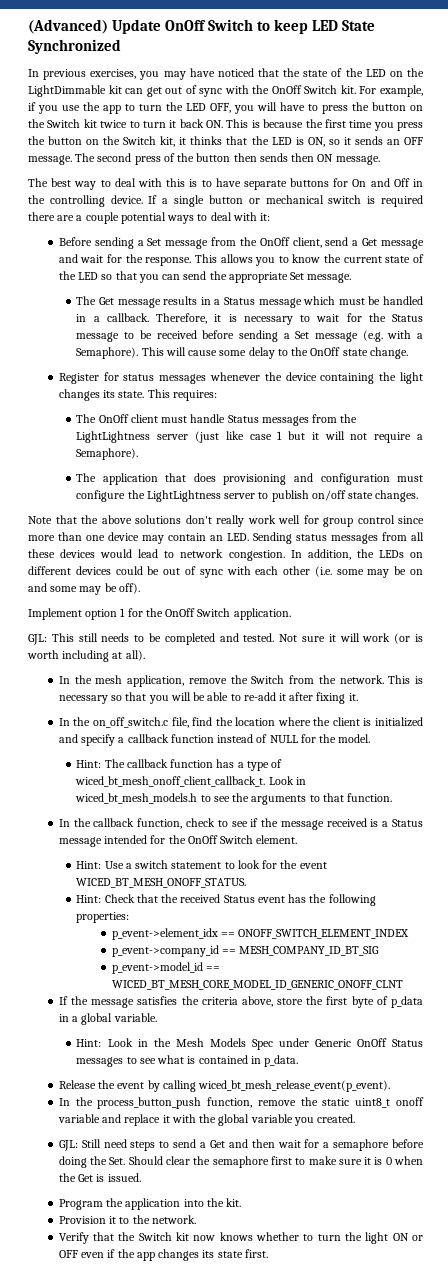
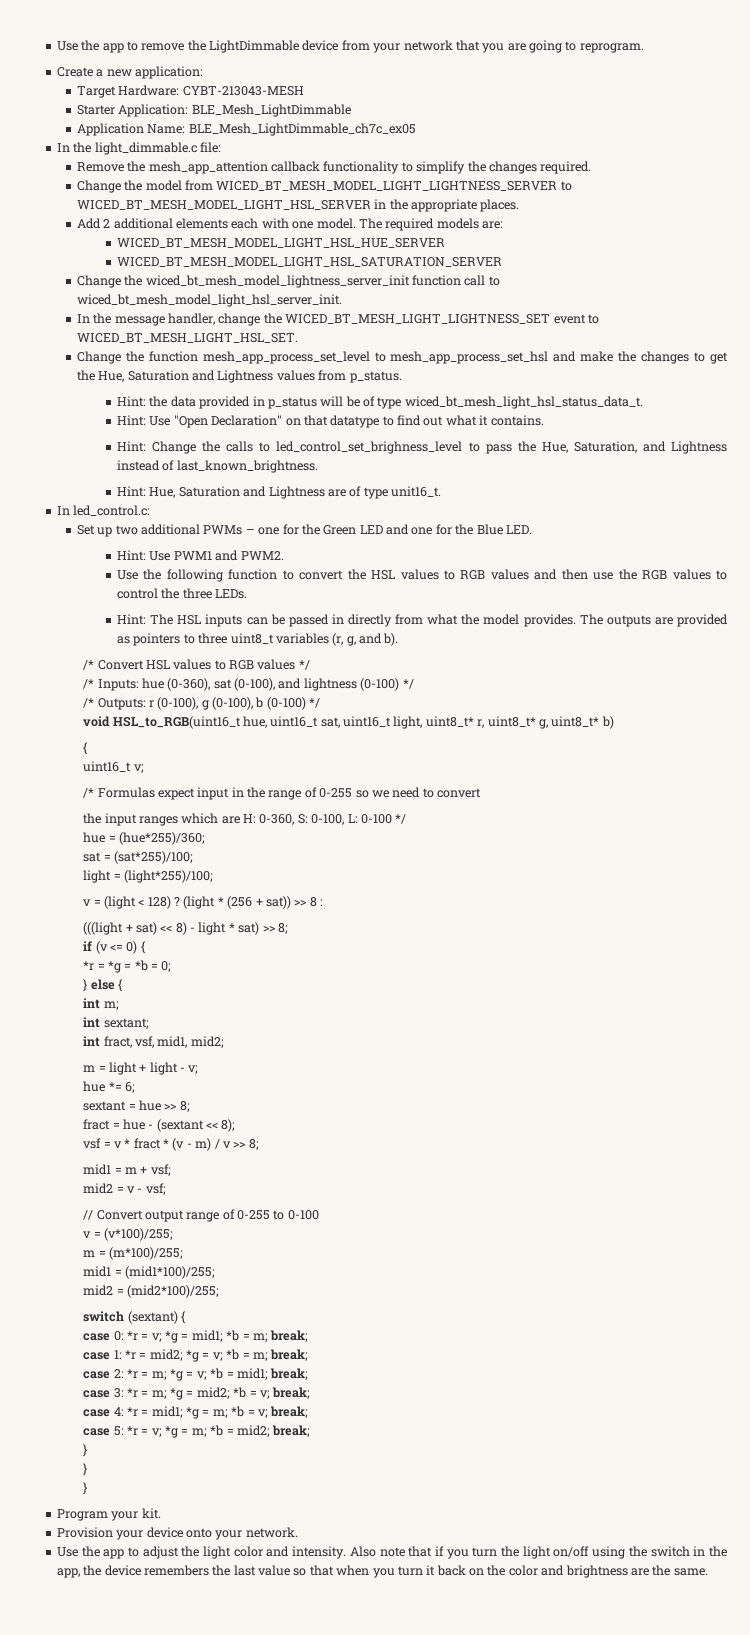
[28,19,376,34] [28,39,121,54] [28,68,425,80] [28,85,424,97] [28,102,423,114] [28,119,423,131] [28,136,424,147] [28,153,380,165] [28,178,423,190] [28,195,423,207] [28,212,271,224] [58,237,425,249] [58,254,424,266] [58,271,352,283] [76,296,423,308] [76,313,423,325] [76,330,424,342] [76,347,408,359] [58,372,423,384] [58,389,217,401] [76,414,358,426] [76,431,423,443] [76,448,139,460] [76,473,423,485] [76,490,419,502] [28,515,424,527] [28,532,424,544] [28,549,423,561] [28,566,423,578] [28,583,140,595] [28,608,291,620] [28,633,424,645] [27,650,145,662] [58,675,423,687] [58,692,358,704] [58,717,424,728] [58,734,371,746] [76,759,283,771] [75,776,306,787] [75,793,393,805] [58,818,423,830] [58,835,298,847] [76,860,327,869] [76,878,247,888] [76,894,376,906] [76,912,130,923] [111,928,410,940] [111,945,380,957] [111,962,220,974] [111,980,403,990] [58,996,423,1008] [58,1013,157,1025] [76,1038,423,1050] [76,1055,299,1067] [58,1080,391,1092] [58,1097,424,1109] [57,1114,355,1126] [58,1139,424,1151] [58,1156,424,1168] [58,1173,141,1182] [58,1198,242,1210] [58,1215,196,1224] [58,1232,424,1244] [58,1249,268,1261] (Advanced) Update OnOff Switch to keep LED State Synchronized // In previous exercises, you may have noticed that the state of the LED on the LightDimmable kit can get out of sync with the OnOff Switch kit. For example, if you use the app to turn the LED OFF, you will have to press the button on the Switch kit twice to turn it back ON. This is because the first time you press the button on the Switch kit, it thinks that the LED is ON, so it sends an OFF message. The second press of the button then sends then ON message. // The best way to deal with this is to have separate buttons for On and Off in the controlling device. If a single button or mechanical switch is required there are a couple potential ways to deal with it: // Before sending a Set message from the OnOff client, send a Get message and wait for the response. This allows you to know the current state of the LED so that you can send the appropriate Set message. // The Get message results in a Status message which must be handled in a callback. Therefore, it is necessary to wait for the Status message to be received before sending a Set message (e.g. with a Semaphore). This will cause some delay to the OnOff state change. // Register for status messages whenever the device containing the light changes its state. This requires: // The OnOff client must handle Status messages from the LightLightness server (just like case 1 but it will not require a Semaphore). // The application that does provisioning and configuration must configure the LightLightness server to publish on/off state changes. // Note that the above solutions don't really work well for group control since more than one device may contain an LED. Sending status messages from all these devices would lead to network congestion. In addition, the LEDs on different devices could be out of sync with each other (i.e. some may be on and some may be off). // Implement option 1 for the OnOff Switch application. // GJL: This still needs to be completed and tested. Not sure it will work (or is worth including at all). // In the mesh application, remove the Switch from the network. This is necessary so that you will be able to re-add it after fixing it. // In the on_off_switch.c file, find the location where the client is initialized and specify a callback function instead of NULL for the model. // Hint: The callback function has a type of wiced_bt_mesh_onoff_client_callback_t. Look in wiced_bt_mesh_models.h to see the arguments to that function. // In the callback function, check to see if the message received is a Status message intended for the OnOff Switch element. // Hint: Use a switch statement to look for the event WICED_BT_MESH_ONOFF_STATUS. // Hint: Check that the received Status event has the following properties: // p_event->element_idx == ONOFF_SWITCH_ELEMENT_INDEX // p_event->company_id == MESH_COMPANY_ID_BT_SIG // p_event->model_id == WICED_BT_MESH_CORE_MODEL_ID_GENERIC_ONOFF_CLNT // If the message satisfies the criteria above, store the first byte of p_data in a global variable. // Hint: Look in the Mesh Models Spec under Generic OnOff Status messages to see what is contained in p_data. // Release the event by calling wiced_bt_mesh_release_event(p_event). // In the process_button_push function, remove the static uint8_t onoff variable and replace it with the global variable you created. // GJL: Still need steps to send a Get and then wait for a semaphore before doing the Set. Should clear the semaphore first to make sure it is 0 when the Get is issued. // Program the application into the kit. // Provision it to the network. // Verify that the Switch kit now knows whether to turn the light ON or OFF even if the app changes its state first. -> [56,40,644,53] [56,66,203,79] [76,85,304,98] [76,104,351,117] [76,123,416,136] [56,142,221,155] [76,161,592,174] [76,180,572,193] [76,199,520,212] [76,218,504,231] [117,238,446,248] [117,257,503,267] [76,275,500,288] [76,294,342,307] [76,313,599,326] [76,333,298,343] [76,351,729,364] [76,370,402,383] [117,396,643,409] [117,415,544,428] [117,441,728,454] [117,460,318,473] [117,486,442,499] [56,505,151,516] [76,524,532,537] [117,550,284,561] [117,569,727,582] [117,588,248,599] [117,614,728,627] [117,633,399,646] [83,659,310,670] [83,678,414,691] [83,697,321,710] [83,716,614,729] [83,742,89,755] [83,761,144,773] [83,787,482,800] [83,813,407,826] [83,832,205,845] [83,851,193,864] [83,870,213,883] [83,896,324,909] [83,922,288,935] [83,941,146,954] [83,960,172,973] [83,979,123,992] [83,998,119,1010] [83,1017,149,1029] [83,1036,224,1048] [83,1062,199,1075] [83,1081,135,1093] [83,1100,190,1112] [83,1119,236,1132] [83,1138,259,1151] [83,1164,171,1176] [83,1183,166,1195] [83,1209,319,1222] [83,1228,173,1241] [83,1247,183,1260] [83,1266,215,1279] [83,1285,219,1298] [83,1311,186,1324] [83,1330,309,1343] [83,1349,309,1362] [83,1368,309,1381] [83,1387,311,1400] [83,1406,309,1419] [83,1425,311,1438] [83,1444,88,1457] [83,1463,88,1476] [83,1482,88,1495] [56,1508,161,1521] [56,1527,298,1540] [56,1546,727,1559] [56,1565,708,1578] Use the app to remove the LightDimmable device from your network that you are going to reprogram. // Create a new application: // Target Hardware: CYBT-213043-MESH // Starter Application: BLE_Mesh_LightDimmable // Application Name: BLE_Mesh_LightDimmable_ch7c_ex05 // In the light_dimmable.c file: // Remove the mesh_app_attention callback functionality to simplify the changes required. // Change the model from WICED_BT_MESH_MODEL_LIGHT_LIGHTNESS_SERVER to WICED_BT_MESH_MODEL_LIGHT_HSL_SERVER in the appropriate places. // Add 2 additional elements each with one model. The required models are: // WICED_BT_MESH_MODEL_LIGHT_HSL_HUE_SERVER // WICED_BT_MESH_MODEL_LIGHT_HSL_SATURATION_SERVER // Change the wiced_bt_mesh_model_lightness_server_init function call to wiced_bt_mesh_model_light_hsl_server_init. // In the message handler, change the WICED_BT_MESH_LIGHT_LIGHTNESS_SET event to WICED_BT_MESH_LIGHT_HSL_SET. // Change the function mesh_app_process_set_level to mesh_app_process_set_hsl and make the changes to get the Hue, Saturation and Lightness values from p_status. // Hint: the data provided in p_status will be of type wiced_bt_mesh_light_hsl_status_data_t. // Hint: Use "Open Declaration" on that datatype to find out what it contains. // Hint: Change the calls to led_control_set_brighness_level to pass the Hue, Saturation, and Lightness instead of last_known_brightness. // Hint: Hue, Saturation and Lightness are of type unit16_t. // In led_control.c: // Set up two additional PWMs – one for the Green LED and one for the Blue LED. // Hint: Use PWM1 and PWM2. // Use the following function to convert the HSL values to RGB values and then use the RGB values to control the three LEDs. // Hint: The HSL inputs can be passed in directly from what the model provides. The outputs are provided as pointers to three uint8_t variables (r, g, and b). // /* Convert HSL values to RGB values */ // /* Inputs: hue (0-360), sat (0-100), and lightness (0-100) */ // /* Outputs: r (0-100), g (0-100), b (0-100) */ // void HSL_to_RGB(uint16_t hue, uint16_t sat, uint16_t light, uint8_t* r, uint8_t* g, uint8_t* b) // { // uint16_t v; // /* Formulas expect input in the range of 0-255 so we need to convert // the input ranges which are H: 0-360, S: 0-100, L: 0-100 */ // hue = (hue*255)/360; // sat = (sat*255)/100; // light = (light*255)/100; // v = (light < 128) ? (light * (256 + sat)) >> 8 : // (((light + sat) << 8) - light * sat) >> 8; // if (v <= 0) { // *r = *g = *b = 0; // } else { // int m; // int sextant; // int fract, vsf, mid1, mid2; // m = light + light - v; // hue *= 6; // sextant = hue >> 8; // fract = hue - (sextant << 8); // vsf = v * fract * (v - m) / v >> 8; // mid1 = m + vsf; // mid2 = v - vsf; // // Convert output range of 0-255 to 0-100 // v = (v*100)/255; // m = (m*100)/255; // mid1 = (mid1*100)/255; // mid2 = (mid2*100)/255; // switch (sextant) { // case 0: *r = v; *g = mid1; *b = m; break; // case 1: *r = mid2; *g = v; *b = m; break; // case 2: *r = m; *g = v; *b = mid1; break; // case 3: *r = m; *g = mid2; *b = v; break; // case 4: *r = mid1; *g = m; *b = v; break; // case 5: *r = v; *g = m; *b = mid2; break; // } // } // } // Program your kit. // Provision your device onto your network. // Use the app to adjust the light color and intensity. Also note that if you turn the light on/off using the switch in the app, the device remembers the last value so that when you turn it back on the color and brightness are the same.

